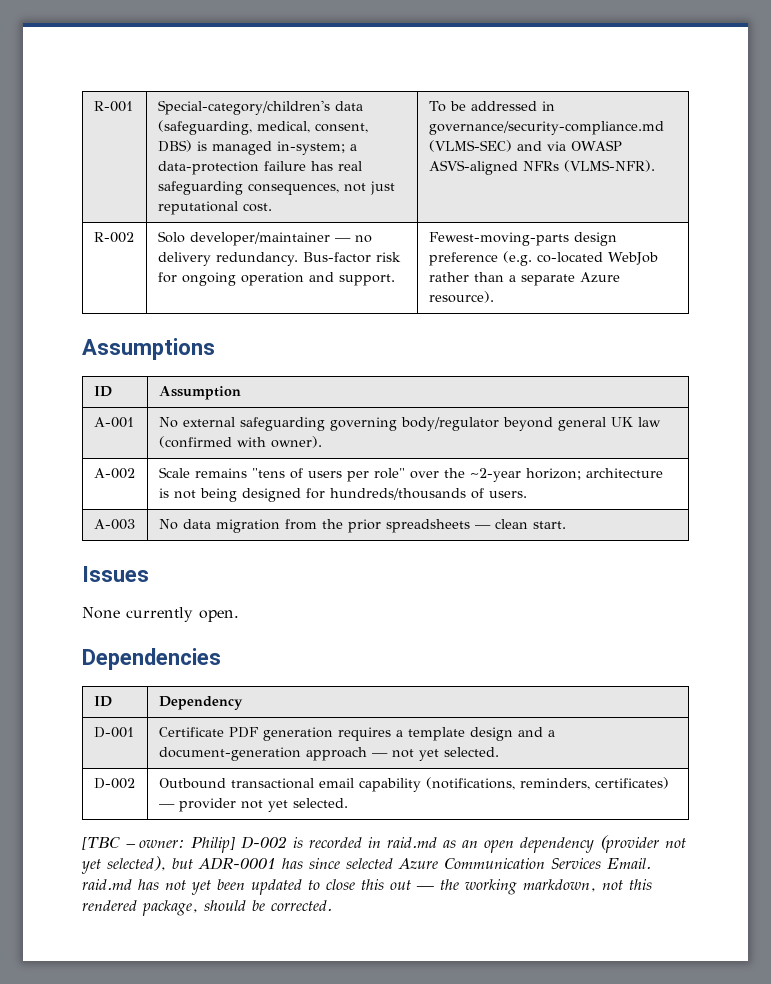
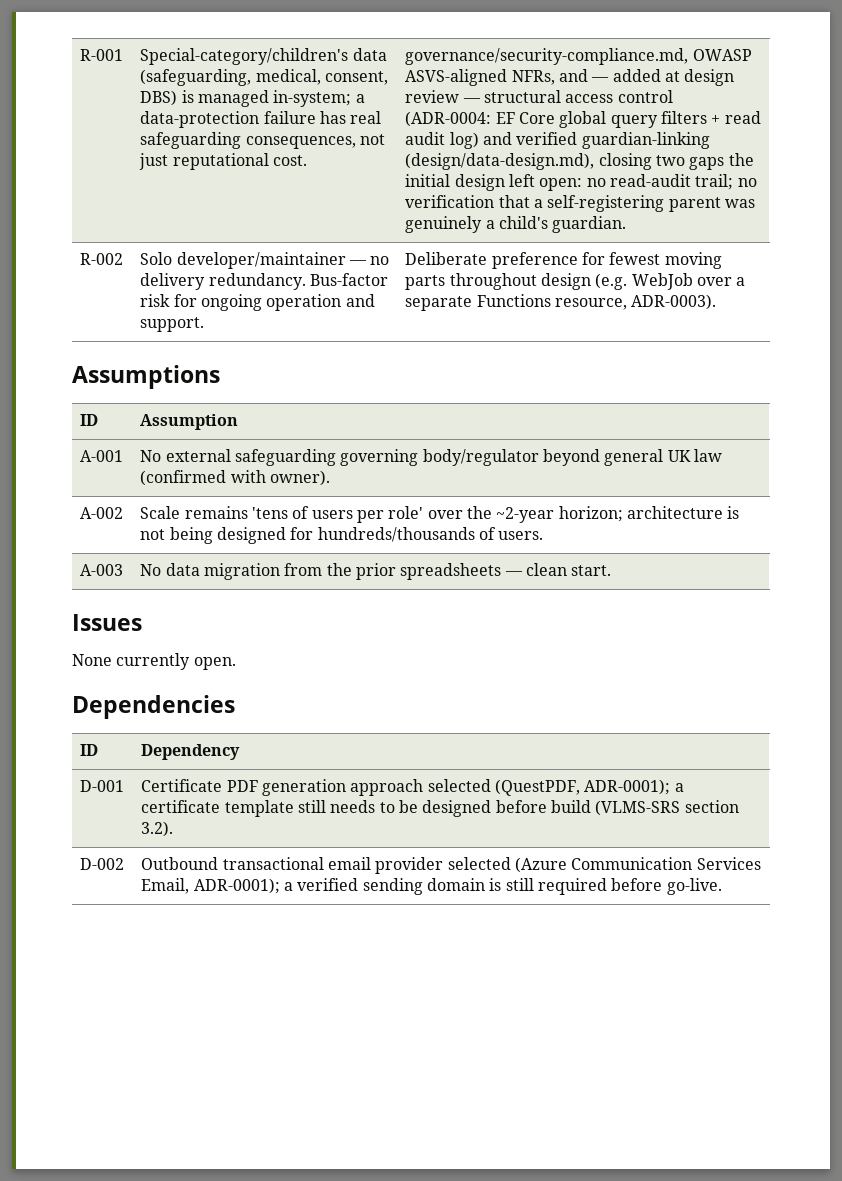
[428,101,556,112] [428,121,664,135] [428,140,623,152] [428,160,655,175] To be addressed in governance/security-compliance.md (VLMS-SEC) and via OWASP ASVS-aligned NFRs (VLMS-NFR). -> [405,48,752,65] [405,69,735,86] [405,90,673,103] [405,111,761,128] [405,132,710,149] [405,153,754,170] [405,174,757,191] [405,195,755,212] [405,216,627,233] governance/security-compliance.md, OWASP ASVS-aligned NFRs, and — added at design review — structural access control (ADR-0004: EF Core global query filters + read audit log) and verified guardian-linking (design/data-design.md), closing two gaps the initial design left open: no read-audit trail; no verification that a self-registering parent was genuinely a child's guardian.
[428,232,617,246] [428,251,659,266] [428,272,620,286] [428,291,494,303] Fewest-moving-parts design preference (e.g. co-located WebJob rather than a separate Azure resource). -> [405,252,722,269] [405,273,746,290] [405,294,717,311] Deliberate preference for fewest moving parts throughout design (e.g. WebJob over a separate Functions resource, ADR-0003).
[251,468,285,478] "tens -> [251,507,288,519] 'tens
[373,468,405,479] role" -> [388,506,424,519] role'
[337,727,555,741] [158,747,499,761] [93,778,135,789] [158,777,669,792] [158,798,348,812] [82,835,686,853] [81,856,651,874] [82,879,652,895] [82,900,332,916] requires a template design and a document-generation approach — not yet selected. // D-002 | Outbound transactional email capability (notifications, reminders, certificates) — provider not yet selected. // [TBC – owner: Philip] D-002 is recorded in raid.md as an open dependency (provider not yet selected), but ADR-0001 has since selected Azure Communication Services Email. raid.md has not yet been updated to close this out — the working markdown, not this rendered package, should be corrected. -> [350,779,684,796] [141,800,739,817] [141,821,174,837] [80,858,125,870] [141,857,761,874] [141,878,722,895] approach selected (QuestPDF, ADR-0001); a certificate template still needs to be designed before build (VLMS-SRS section 3.2). // D-002 | Outbound transactional email provider selected (Azure Communication Services Email, ADR-0001); a verified sending domain is still required before go-live.

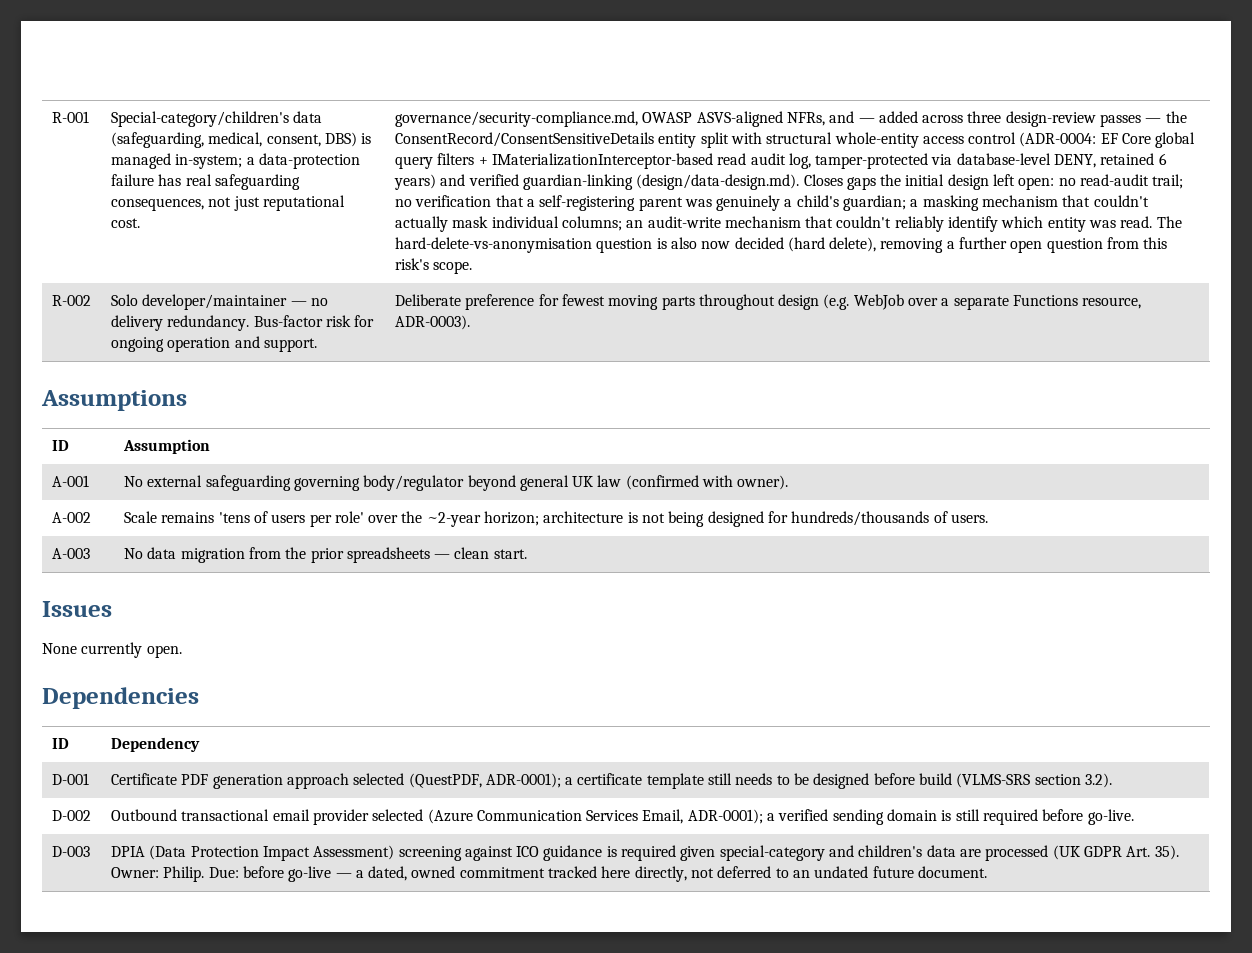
[664,69,735,86] [405,90,561,103] at design review — structural -> [922,111,1187,127] [394,132,919,148] across three design-review passes — the ConsentRecord/ConsentSensitiveDetails entity split with structural whole-entity
(721, 119) none -> [491,153,713,169] IMaterializationInterceptor-based
[449,132,710,149] [405,153,685,170] log) and verified guardian-linking (design/data-design.md), closing two -> [788,153,1167,169] [393,174,843,190] log, tamper-protected via database-level DENY, retained 6 years) and verified guardian-linking (design/data-design.md). Closes
[552,216,627,233] guardian. -> [843,195,1149,211] [394,216,1182,232] [394,237,1168,253] [394,258,473,274] guardian; a masking mechanism that couldn't actually mask individual columns; an audit-write mechanism that couldn't reliably identify which entity was read. The hard-delete-vs-anonymisation question is also now decided (hard delete), removing a further open question from this risk's scope.
(722, 886) none -> [51,846,90,857] [110,845,1179,861] [110,866,988,882] // D-003 | DPIA (Data Protection Impact Assessment) screening against ICO guidance is required given special-category and children's data are processed (UK GDPR Art. 35). Owner: Philip. Due: before go-live — a dated, owned commitment tracked here directly, not deferred to an undated future document.

